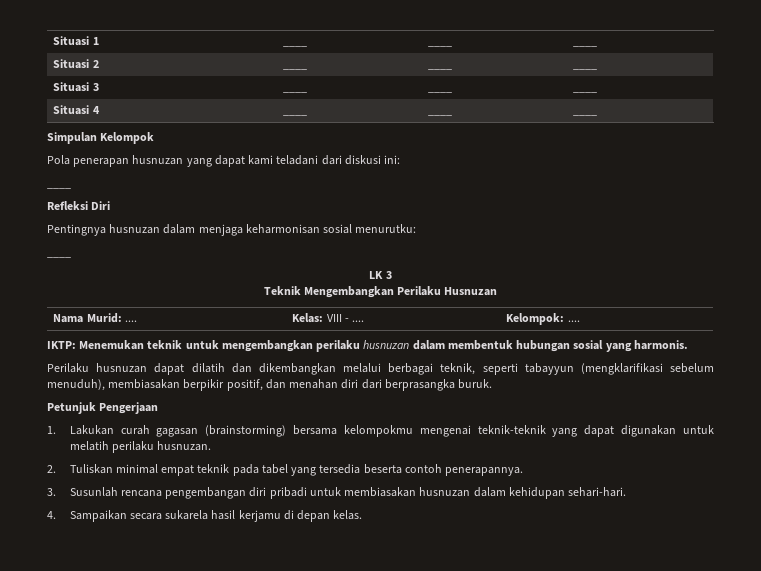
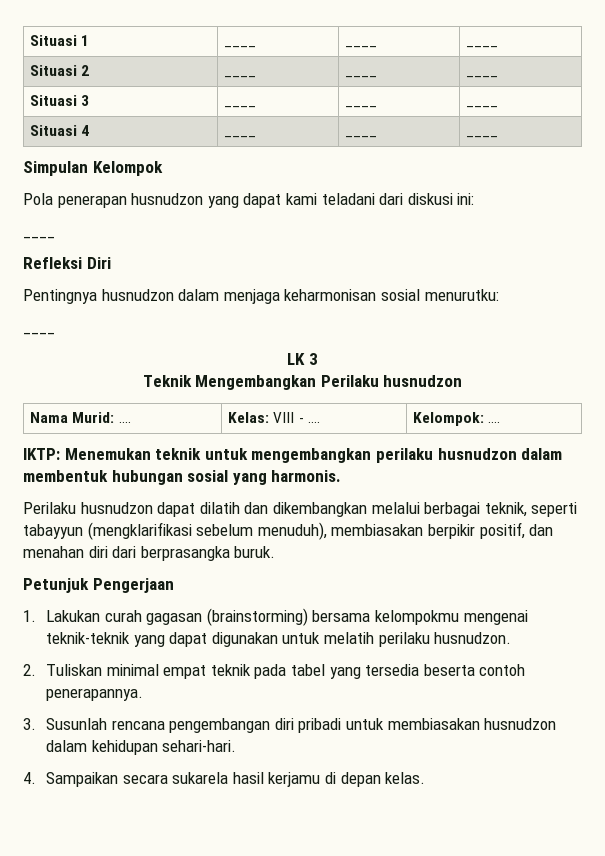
[132,155,184,165] husnuzan -> [131,193,204,205] husnudzon
[109,224,161,234] husnuzan -> [101,289,174,301] husnudzon
[444,287,498,296] Husnuzan -> [383,375,463,387] husnudzon
[363,340,410,349] husnuzan -> [437,448,517,460] husnudzon
[96,363,148,373] husnuzan -> [80,502,153,514] husnudzon
[157,441,212,451] husnuzan. -> [434,632,512,644] husnudzon.
[419,487,471,497] husnuzan -> [484,718,557,730] husnudzon

